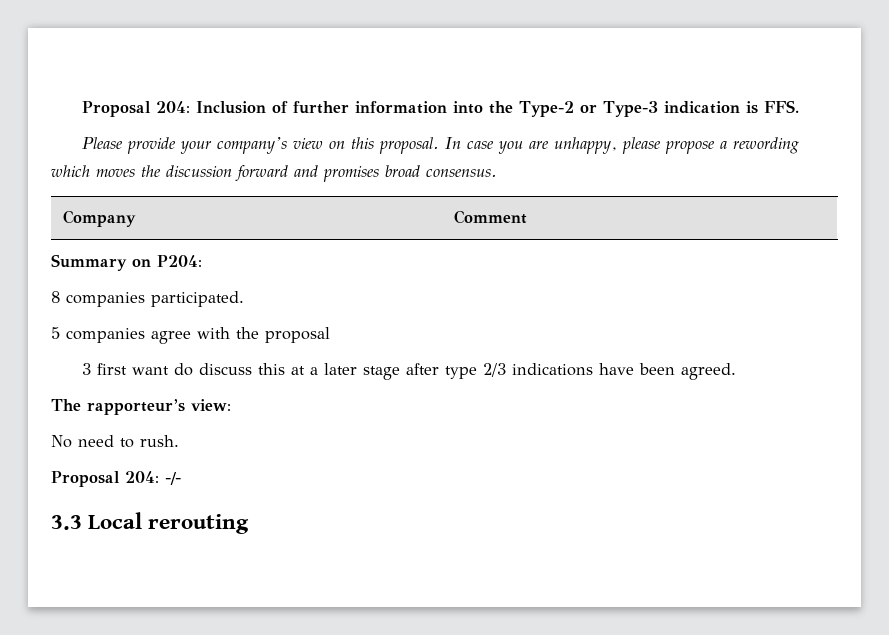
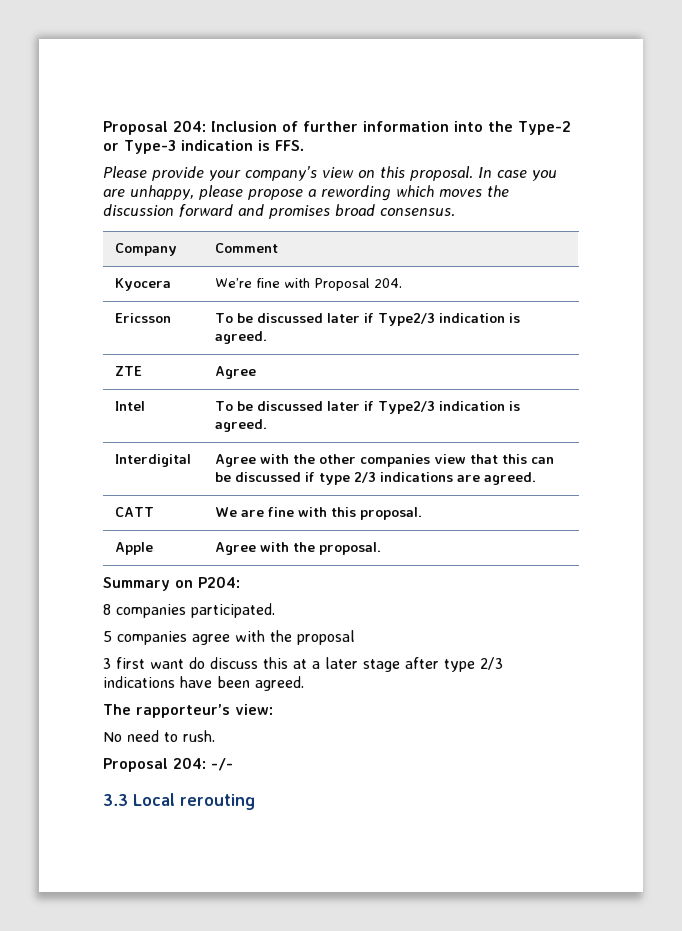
(528, 217) none -> [114,278,171,291] [214,278,402,291] [114,313,171,323] [214,313,520,326] [214,331,267,344] [114,366,142,376] [214,366,256,379] [114,401,145,411] [214,401,520,414] [214,419,267,432] [114,454,191,467] [214,454,554,467] [214,472,536,485] [114,507,154,517] [214,507,422,520] [114,542,153,555] [214,542,381,555] // Kyocera | We’re fine with Proposal 204. // Ericsson | To be discussed later if Type2/3 indication is agreed. // ZTE | Agree // Intel | To be discussed later if Type2/3 indication is agreed. // Interdigital | Agree with the other companies view that this can be discussed if type 2/3 indications are agreed. // CATT | We are fine with this proposal. // Apple | Agree with the proposal.

